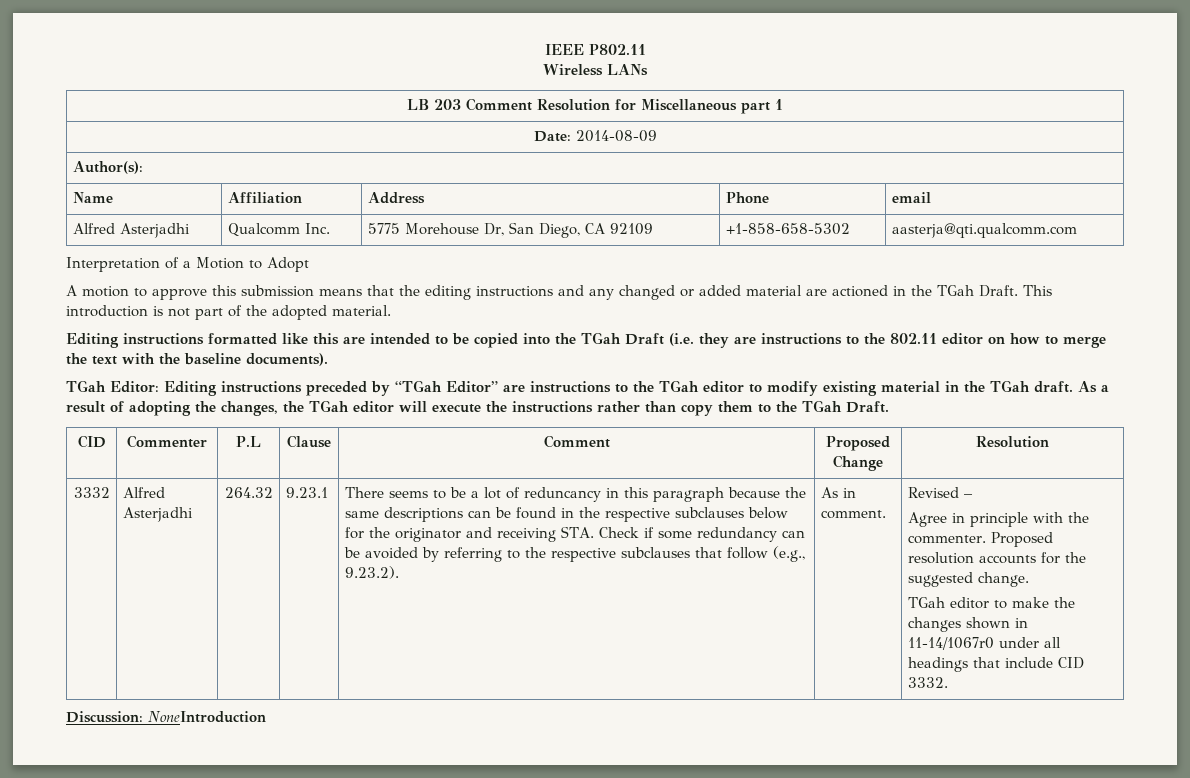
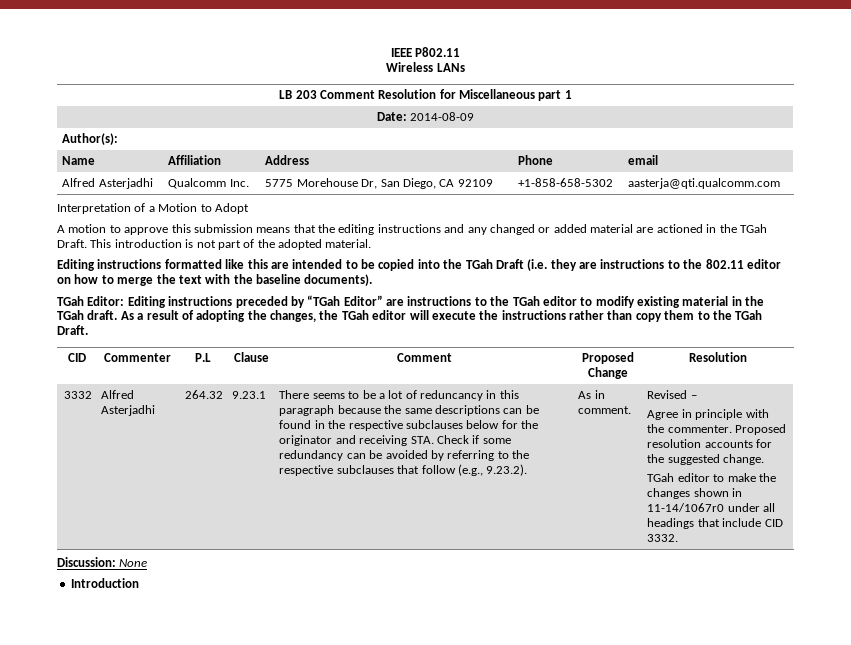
[148,711,266,723] NoneIntroduction -> [119,559,148,567] [70,578,139,588] None // Introduction

